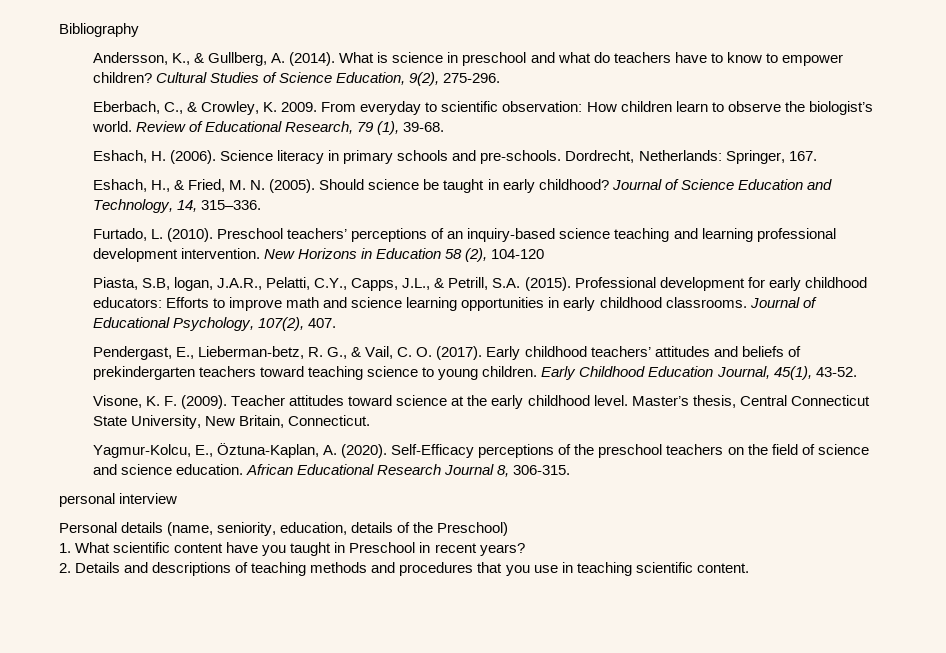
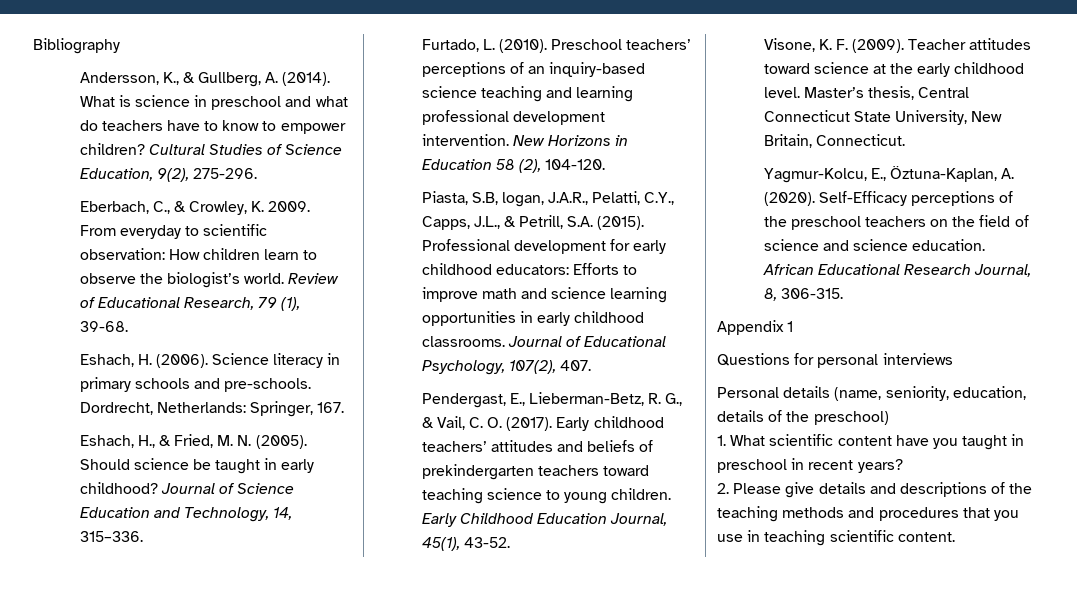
[491,249,545,259] 104-120 -> [545,159,606,170] 104-120.
[198,346,305,359] Lieberman-betz, -> [528,392,644,406] Lieberman-Betz,
[444,464,495,475] Journal -> [974,264,1032,277] Journal,
[59,493,178,507] personal interview -> [717,320,794,335] [717,353,953,368] Appendix 1 // Questions for personal interviews
[437,522,509,536] Preschool) -> [813,411,889,425] preschool)
[349,542,416,553] Preschool -> [717,459,787,473] preschool
[75,562,121,573] Details -> [733,482,866,498] Please give details
(249, 567) none -> [1009,483,1033,494] the

